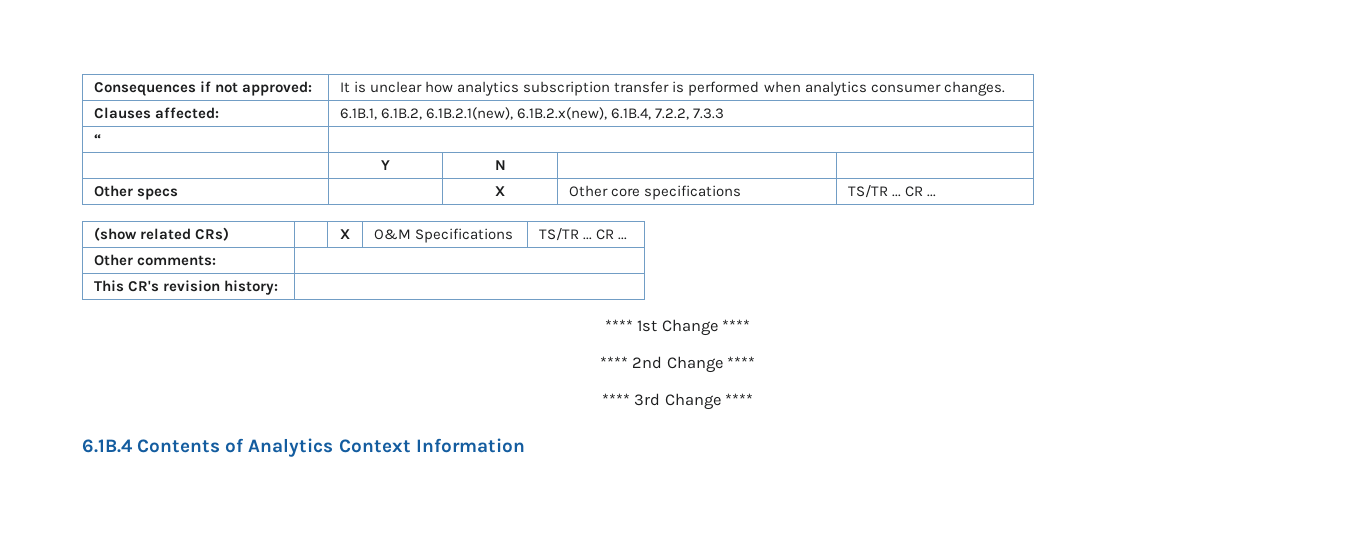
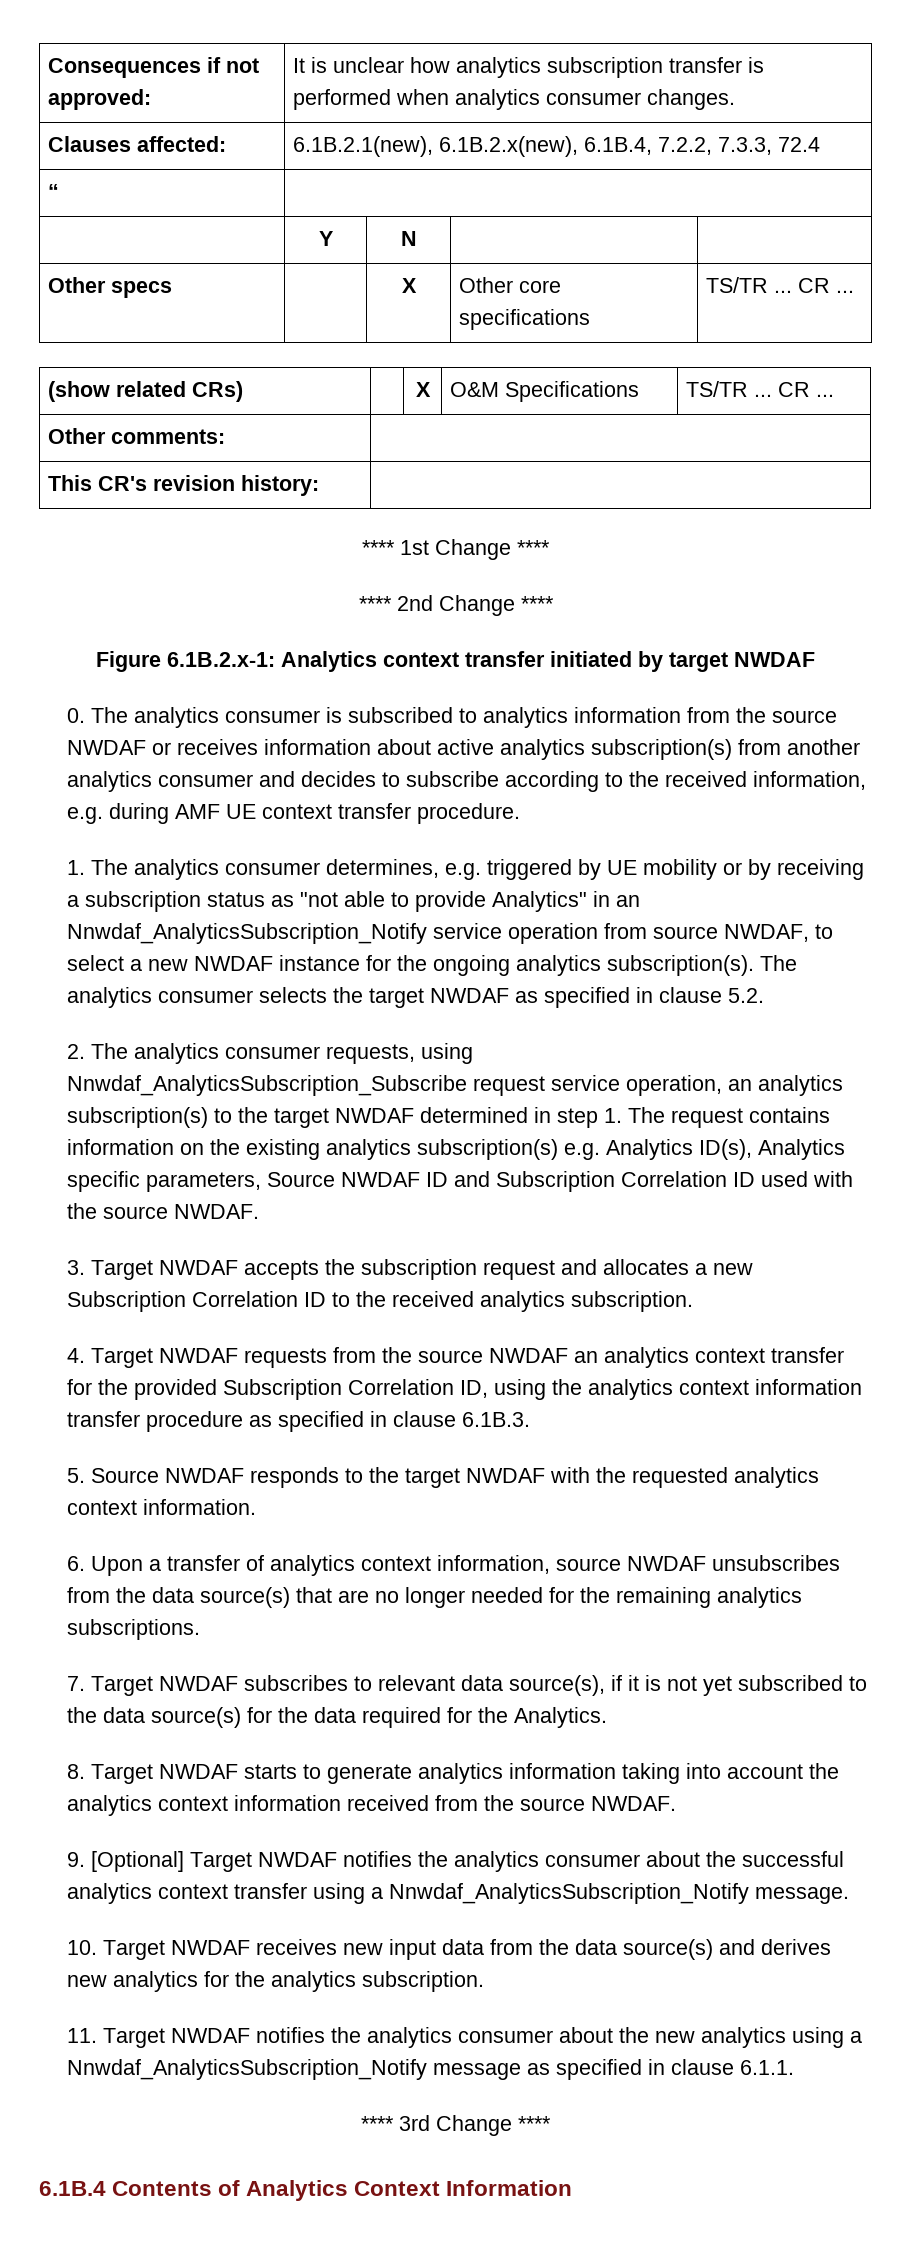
[340,108,423,120] 6.1B.1, 6.1B.2, -> (227, 144) none
[693,108,725,119] 7.3.3 -> [718,137,821,155] 7.3.3, 72.4
(756, 362) none -> [96,651,815,672] [67,707,838,728] [67,739,861,760] [67,771,867,792] [67,803,521,824] [67,859,865,880] [67,891,641,912] [67,923,834,944] [67,955,798,976] [67,987,765,1008] [67,1043,474,1064] [67,1075,844,1096] [67,1107,831,1128] [67,1139,846,1160] [67,1171,854,1192] [67,1203,260,1219] [67,1259,754,1280] [67,1291,694,1312] [67,1347,845,1368] [67,1379,863,1400] [67,1411,531,1432] [67,1467,820,1488] [67,1499,257,1515] [67,1555,841,1576] [67,1587,803,1608] [67,1619,201,1640] [67,1675,868,1696] [67,1707,608,1728] [67,1763,840,1784] [67,1795,677,1816] [67,1851,845,1872] [67,1883,850,1904] [67,1939,832,1960] [67,1971,485,1992] [67,2027,863,2048] [67,2059,795,2080] // Figure 6.1B.2.x-1: Analytics context transfer initiated by target NWDAF // 0. The analytics consumer is subscribed to analytics information from the source NWDAF or receives information about active analytics subscription(s) from another analytics consumer and decides to subscribe according to the received information, e.g. during AMF UE context transfer procedure. // 1. The analytics consumer determines, e.g. triggered by UE mobility or by receiving a subscription status as "not able to provide Analytics" in an Nnwdaf_AnalyticsSubscription_Notify service operation from source NWDAF, to select a new NWDAF instance for the ongoing analytics subscription(s). The analytics consumer selects the target NWDAF as specified in clause 5.2. // 2. The analytics consumer requests, using Nnwdaf_AnalyticsSubscription_Subscribe request service operation, an analytics subscription(s) to the target NWDAF determined in step 1. The request contains information on the existing analytics subscription(s) e.g. Analytics ID(s), Analytics specific parameters, Source NWDAF ID and Subscription Correlation ID used with the source NWDAF. // 3. Target NWDAF accepts the subscription request and allocates a new Subscription Correlation ID to the received analytics subscription. // 4. Target NWDAF requests from the source NWDAF an analytics context transfer for the provided Subscription Correlation ID, using the analytics context information transfer procedure as specified in clause 6.1B.3. // 5. Source NWDAF responds to the target NWDAF with the requested analytics context information. // 6. Upon a transfer of analytics context information, source NWDAF unsubscribes from the data source(s) that are no longer needed for the remaining analytics subscriptions. // 7. Target NWDAF subscribes to relevant data source(s), if it is not yet subscribed to the data source(s) for the data required for the Analytics. // 8. Target NWDAF starts to generate analytics information taking into account the analytics context information received from the source NWDAF. // 9. [Optional] Target NWDAF notifies the analytics consumer about the successful analytics context transfer using a Nnwdaf_AnalyticsSubscription_Notify message. // 10. Target NWDAF receives new input data from the data source(s) and derives new analytics for the analytics subscription. // 11. Target NWDAF notifies the analytics consumer about the new analytics using a Nnwdaf_AnalyticsSubscription_Notify message as specified in clause 6.1.1.

